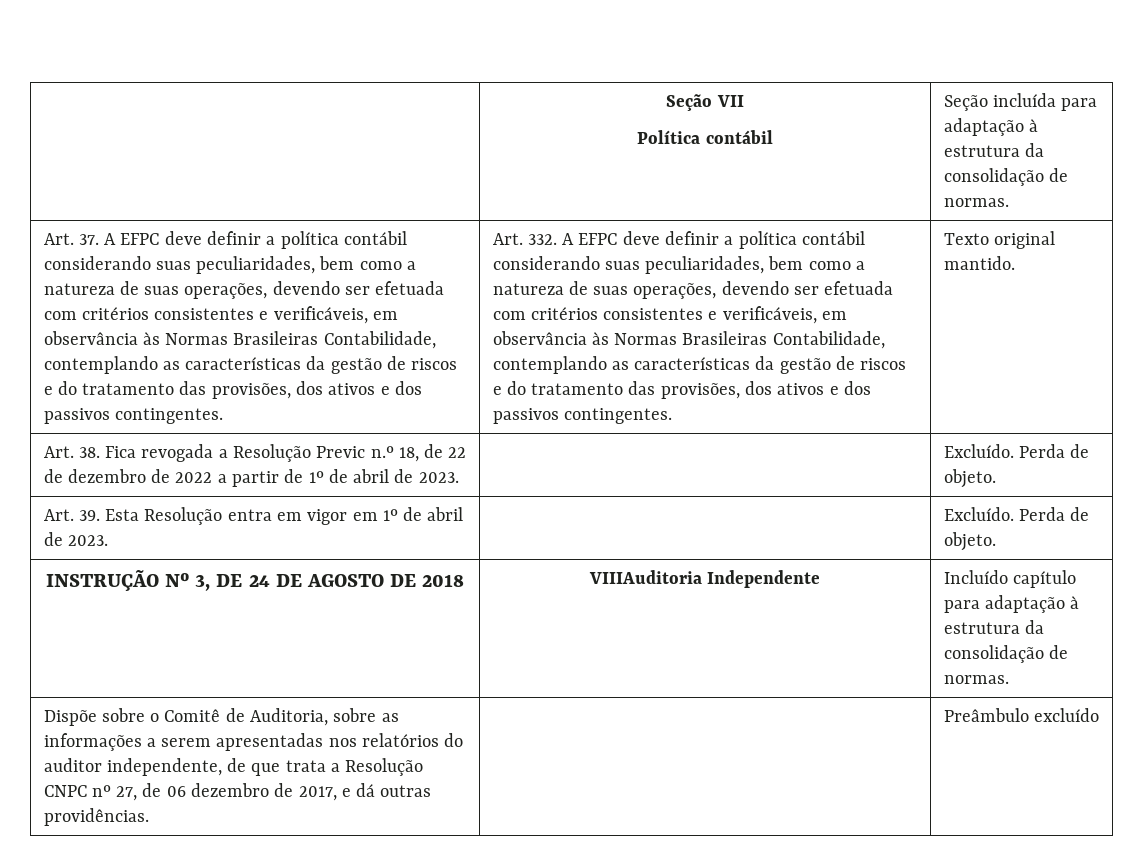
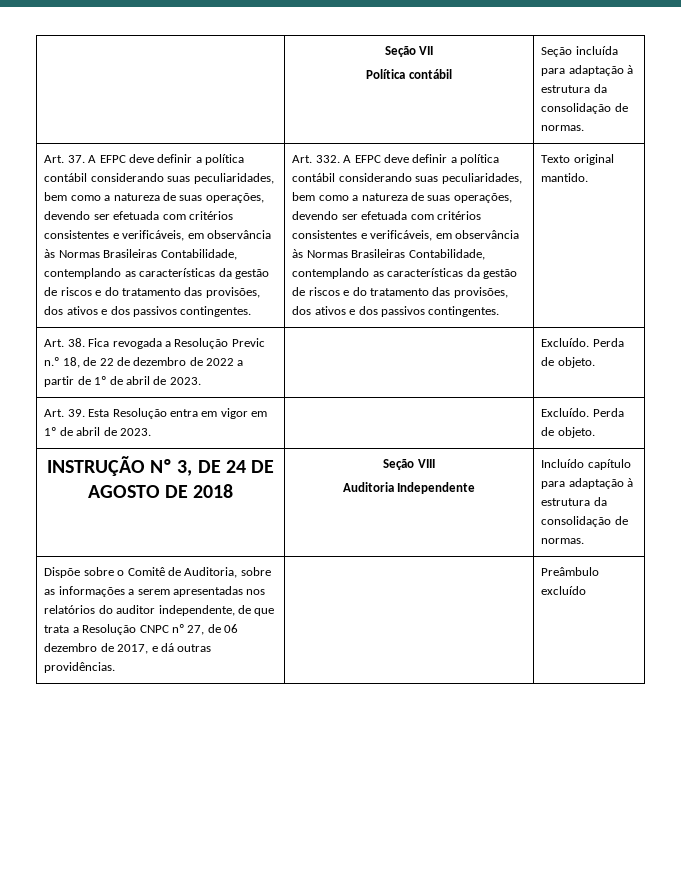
[588,570,702,584] VIIIAuditoria -> [383,459,435,470] [342,482,394,492] Seção VIII // Auditoria

